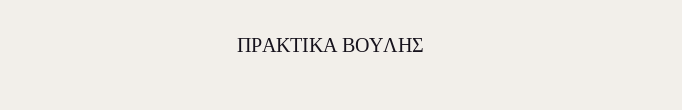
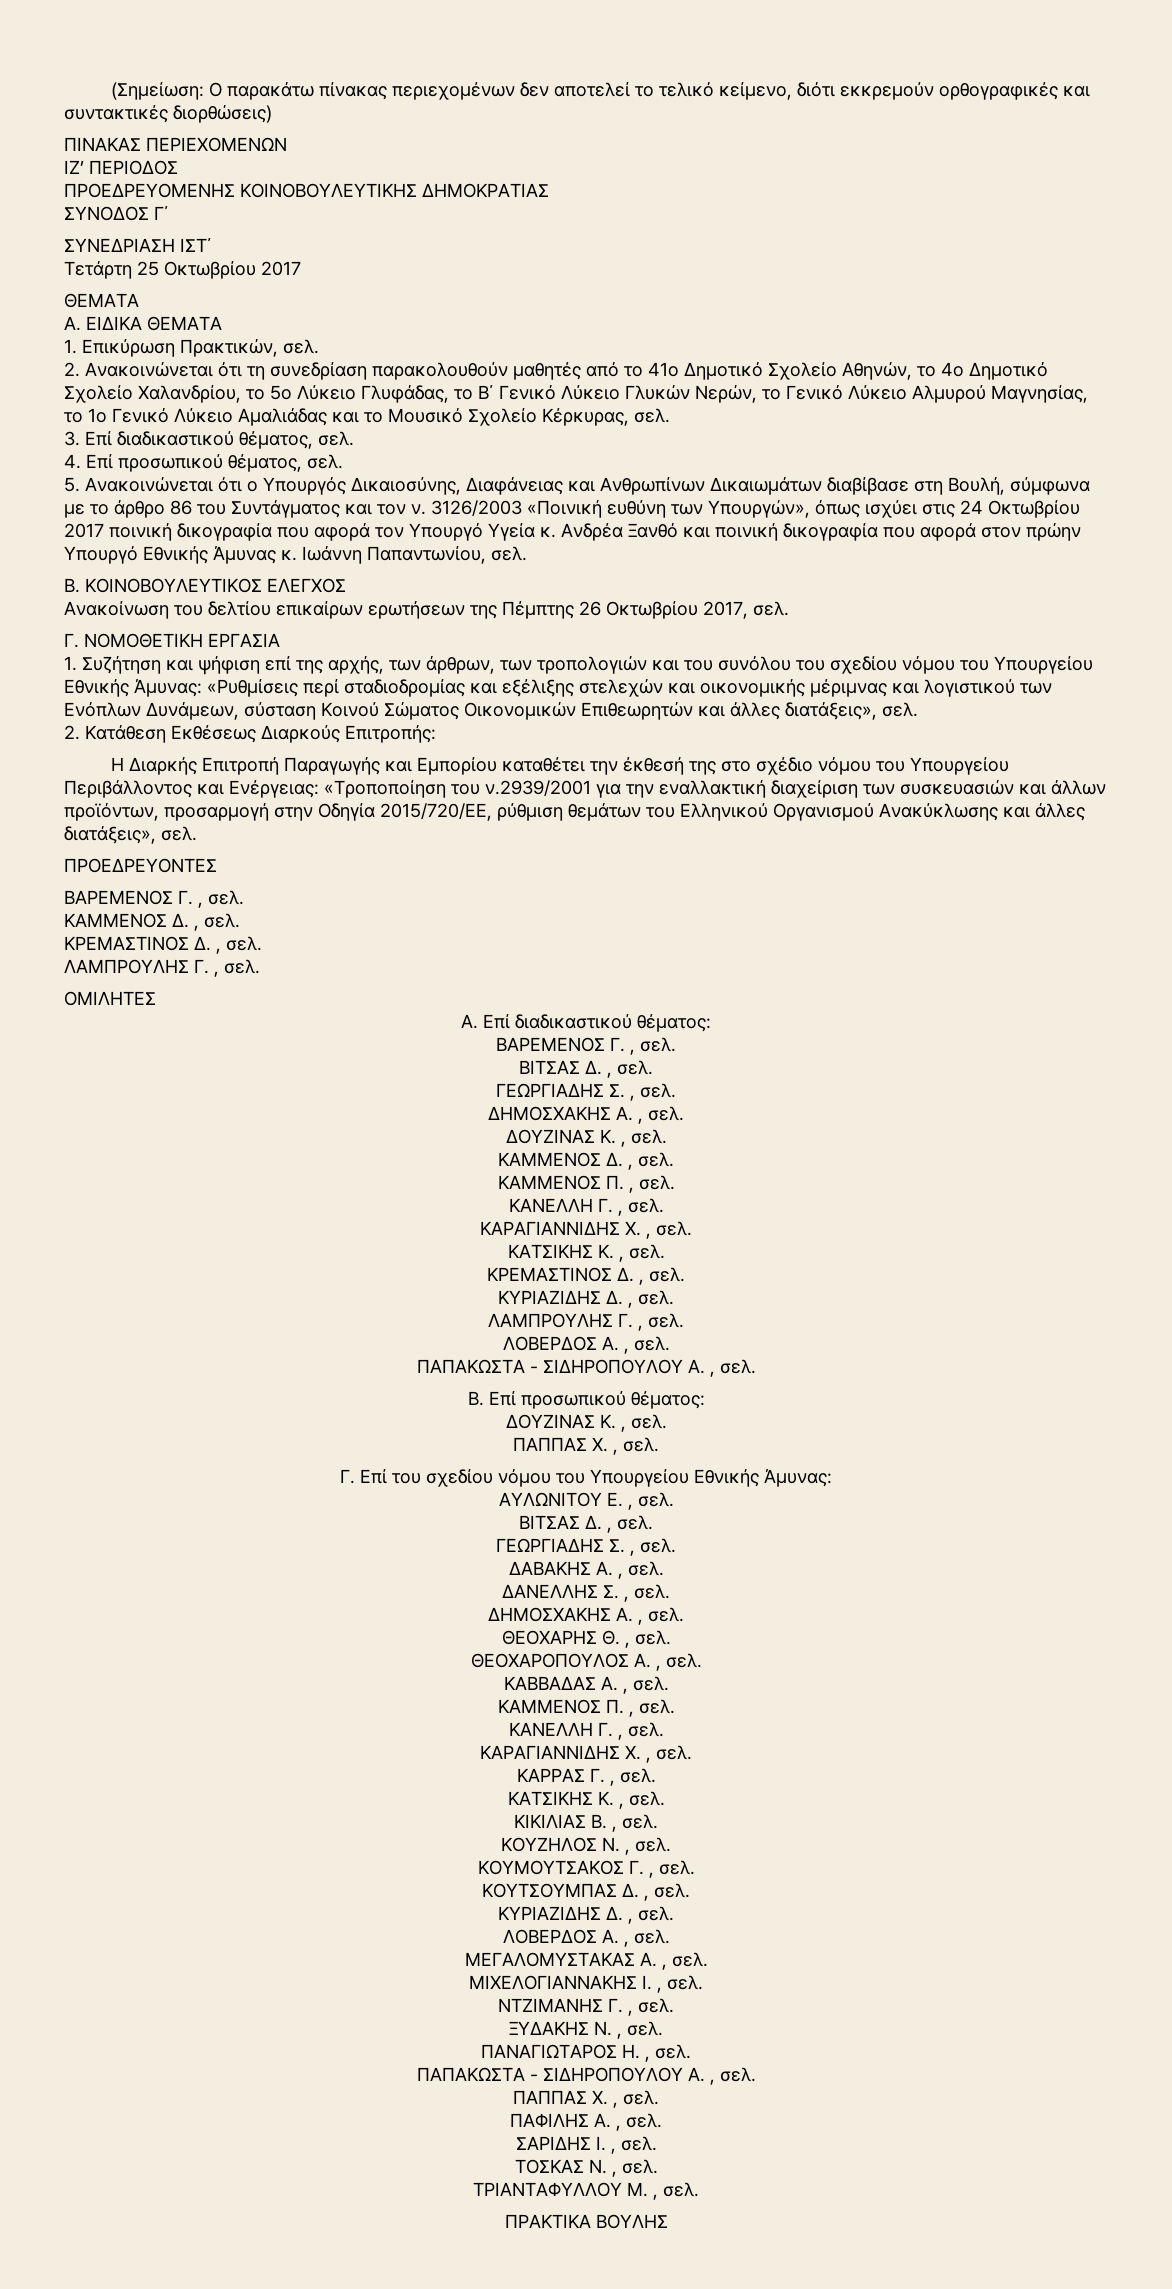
(236, 45) none -> [110,82,1090,100] [64,105,272,123] [64,137,287,152] [64,160,178,175] [64,183,549,198] [64,206,169,221] [64,238,212,252] [64,261,301,279] [64,293,139,308] [64,316,222,331] [64,339,319,357] [64,362,1048,380] [64,385,1088,403] [64,408,670,426] [64,431,354,449] [64,454,343,472] [64,477,1090,495] [64,500,1080,518] [64,523,1081,541] [64,546,527,564] [64,578,346,593] [64,601,789,619] [64,633,280,648] [64,656,1093,675] [64,679,1052,697] [64,702,918,720] [64,725,436,743] [110,757,1009,775] [64,780,1106,798] [64,803,1085,821] [64,826,197,844] [64,858,217,873] [64,890,244,908] [64,913,240,931] [64,936,262,954] [64,959,260,977] [64,991,156,1006] [461,1014,711,1032] [496,1037,676,1055] [519,1060,653,1078] [496,1083,676,1101] [488,1106,684,1124] [505,1129,667,1147] [498,1152,674,1170] [497,1175,675,1193] [508,1198,664,1216] [480,1221,692,1239] [507,1244,665,1262] [487,1267,685,1285] [498,1290,674,1308] [488,1313,684,1331] [502,1336,670,1354] [416,1359,756,1377] [467,1391,705,1409] [505,1414,667,1432] [513,1437,659,1455] [340,1469,832,1487] [498,1492,674,1510] [519,1515,653,1533] [496,1538,676,1556] [508,1561,664,1579] [502,1584,670,1602] [488,1607,684,1625] [501,1630,671,1648] [470,1653,702,1671] [503,1676,669,1694] [497,1699,675,1717] [508,1722,664,1740] [480,1745,692,1763] [516,1768,656,1786] [507,1791,665,1809] [514,1814,658,1832] [501,1837,671,1855] [477,1860,695,1878] [482,1883,690,1901] [498,1906,674,1924] [502,1929,670,1947] [464,1952,708,1970] [469,1975,703,1993] [498,1998,674,2016] [509,2021,663,2039] [481,2044,691,2062] [416,2067,756,2085] [513,2090,659,2108] [510,2113,662,2131] [515,2136,657,2154] [514,2159,658,2177] [473,2182,699,2200] (Σημείωση: Ο παρακάτω πίνακας περιεχομένων δεν αποτελεί το τελικό κείμενο, διότι εκκρεμούν ορθογραφικές και συντακτικές διορθώσεις) // ΠΙΝΑΚΑΣ ΠΕΡΙΕΧΟΜΕΝΩΝ // ΙΖ’ ΠΕΡΙΟΔΟΣ // ΠΡΟΕΔΡΕΥΟΜΕΝΗΣ ΚΟΙΝΟΒΟΥΛΕΥΤΙΚΗΣ ΔΗΜΟΚΡΑΤΙΑΣ // ΣΥΝΟΔΟΣ Γ΄ // ΣΥΝΕΔΡΙΑΣΗ ΙΣΤ΄ // Τετάρτη 25 Οκτωβρίου 2017 // ΘΕΜΑΤΑ // Α. ΕΙΔΙΚΑ ΘΕΜΑΤΑ // 1. Επικύρωση Πρακτικών, σελ. // 2. Ανακοινώνεται ότι τη συνεδρίαση παρακολουθούν μαθητές από το 41ο Δημοτικό Σχολείο Αθηνών, το 4ο Δημοτικό Σχολείο Χαλανδρίου, το 5ο Λύκειο Γλυφάδας, το Β΄ Γενικό Λύκειο Γλυκών Νερών, το Γενικό Λύκειο Αλμυρού Μαγνησίας, το 1ο Γενικό Λύκειο Αμαλιάδας και το Μουσικό Σχολείο Κέρκυρας, σελ. // 3. Επί διαδικαστικού θέματος, σελ. // 4. Επί προσωπικού θέματος, σελ. // 5. Ανακοινώνεται ότι ο Υπουργός Δικαιοσύνης, Διαφάνειας και Ανθρωπίνων Δικαιωμάτων διαβίβασε στη Βουλή, σύμφωνα με το άρθρο 86 του Συντάγματος και τον ν. 3126/2003 «Ποινική ευθύνη των Υπουργών», όπως ισχύει στις 24 Οκτωβρίου 2017 ποινική δικογραφία που αφορά τον Υπουργό Υγεία κ. Ανδρέα Ξανθό και ποινική δικογραφία που αφορά στον πρώην Υπουργό Εθνικής Άμυνας κ. Ιωάννη Παπαντωνίου, σελ. // Β. ΚΟΙΝΟΒΟΥΛΕΥΤΙΚΟΣ ΕΛΕΓΧΟΣ // Ανακοίνωση του δελτίου επικαίρων ερωτήσεων της Πέμπτης 26 Οκτωβρίου 2017, σελ. // Γ. ΝΟΜΟΘΕΤΙΚΗ ΕΡΓΑΣΙΑ // 1. Συζήτηση και ψήφιση επί της αρχής, των άρθρων, των τροπολογιών και του συνόλου του σχεδίου νόμου του Υπουργείου Εθνικής Άμυνας: «Ρυθμίσεις περί σταδιοδρομίας και εξέλιξης στελεχών και οικονομικής μέριμνας και λογιστικού των Ενόπλων Δυνάμεων, σύσταση Κοινού Σώματος Οικονομικών Επιθεωρητών και άλλες διατάξεις», σελ. // 2. Κατάθεση Εκθέσεως Διαρκούς Επιτροπής: // Η Διαρκής Επιτροπή Παραγωγής και Εμπορίου καταθέτει την έκθεσή της στο σχέδιο νόμου του Υπουργείου Περιβάλλοντος και Ενέργειας: «Τροποποίηση του ν.2939/2001 για την εναλλακτική διαχείριση των συσκευασιών και άλλων προϊόντων, προσαρμογή στην Οδηγία 2015/720/ΕΕ, ρύθμιση θεμάτων του Ελληνικού Οργανισμού Ανακύκλωσης και άλλες διατάξεις», σελ. // ΠΡΟΕΔΡΕΥΟΝΤΕΣ // ΒΑΡΕΜΕΝΟΣ Γ. , σελ. // ΚΑΜΜΕΝΟΣ Δ. , σελ. // ΚΡΕΜΑΣΤΙΝΟΣ Δ. , σελ. // ΛΑΜΠΡΟΥΛΗΣ Γ. , σελ. // ΟΜΙΛΗΤΕΣ // Α. Επί διαδικαστικού θέματος: // ΒΑΡΕΜΕΝΟΣ Γ. , σελ. // ΒΙΤΣΑΣ Δ. , σελ. // ΓΕΩΡΓΙΑΔΗΣ Σ. , σελ. // ΔΗΜΟΣΧΑΚΗΣ Α. , σελ. // ΔΟΥΖΙΝΑΣ Κ. , σελ. // ΚΑΜΜΕΝΟΣ Δ. , σελ. // ΚΑΜΜΕΝΟΣ Π. , σελ. // ΚΑΝΕΛΛΗ Γ. , σελ. // ΚΑΡΑΓΙΑΝΝΙΔΗΣ Χ. , σελ. // ΚΑΤΣΙΚΗΣ Κ. , σελ. // ΚΡΕΜΑΣΤΙΝΟΣ Δ. , σελ. // ΚΥΡΙΑΖΙΔΗΣ Δ. , σελ. // ΛΑΜΠΡΟΥΛΗΣ Γ. , σελ. // ΛΟΒΕΡΔΟΣ Α. , σελ. // ΠΑΠΑΚΩΣΤΑ - ΣΙΔΗΡΟΠΟΥΛΟΥ Α. , σελ. // Β. Επί προσωπικού θέματος: // ΔΟΥΖΙΝΑΣ Κ. , σελ. // ΠΑΠΠΑΣ Χ. , σελ. // Γ. Επί του σχεδίου νόμου του Υπουργείου Εθνικής Άμυνας: // ΑΥΛΩΝΙΤΟΥ Ε. , σελ. // ΒΙΤΣΑΣ Δ. , σελ. // ΓΕΩΡΓΙΑΔΗΣ Σ. , σελ. // ΔΑΒΑΚΗΣ Α. , σελ. // ΔΑΝΕΛΛΗΣ Σ. , σελ. // ΔΗΜΟΣΧΑΚΗΣ Α. , σελ. // ΘΕΟΧΑΡΗΣ Θ. , σελ. // ΘΕΟΧΑΡΟΠΟΥΛΟΣ Α. , σελ. // ΚΑΒΒΑΔΑΣ Α. , σελ. // ΚΑΜΜΕΝΟΣ Π. , σελ. // ΚΑΝΕΛΛΗ Γ. , σελ. // ΚΑΡΑΓΙΑΝΝΙΔΗΣ Χ. , σελ. // ΚΑΡΡΑΣ Γ. , σελ. // ΚΑΤΣΙΚΗΣ Κ. , σελ. // ΚΙΚΙΛΙΑΣ Β. , σελ. // ΚΟΥΖΗΛΟΣ Ν. , σελ. // ΚΟΥΜΟΥΤΣΑΚΟΣ Γ. , σελ. // ΚΟΥΤΣΟΥΜΠΑΣ Δ. , σελ. // ΚΥΡΙΑΖΙΔΗΣ Δ. , σελ. // ΛΟΒΕΡΔΟΣ Α. , σελ. // ΜΕΓΑΛΟΜΥΣΤΑΚΑΣ Α. , σελ. // ΜΙΧΕΛΟΓΙΑΝΝΑΚΗΣ Ι. , σελ. // ΝΤΖΙΜΑΝΗΣ Γ. , σελ. // ΞΥΔΑΚΗΣ Ν. , σελ. // ΠΑΝΑΓΙΩΤΑΡΟΣ Η. , σελ. // ΠΑΠΑΚΩΣΤΑ - ΣΙΔΗΡΟΠΟΥΛΟΥ Α. , σελ. // ΠΑΠΠΑΣ Χ. , σελ. // ΠΑΦΙΛΗΣ Α. , σελ. // ΣΑΡΙΔΗΣ Ι. , σελ. // ΤΟΣΚΑΣ Ν. , σελ. // ΤΡΙΑΝΤΑΦΥΛΛΟΥ Μ. , σελ. //

